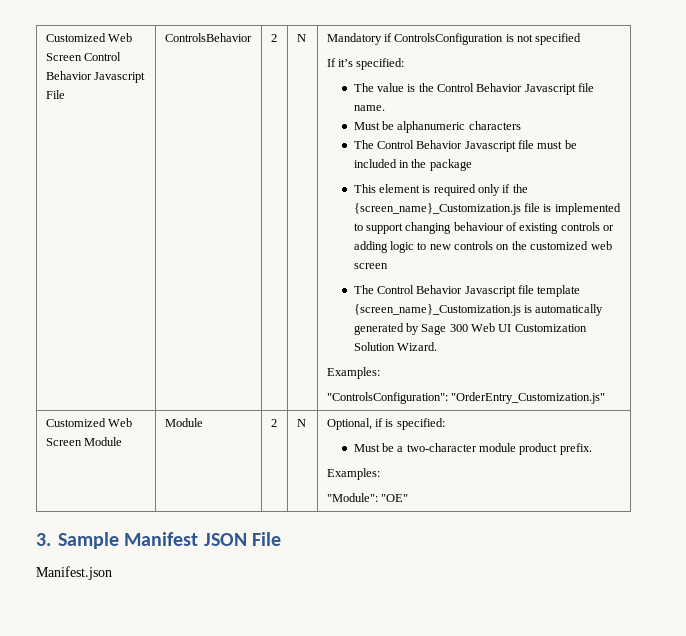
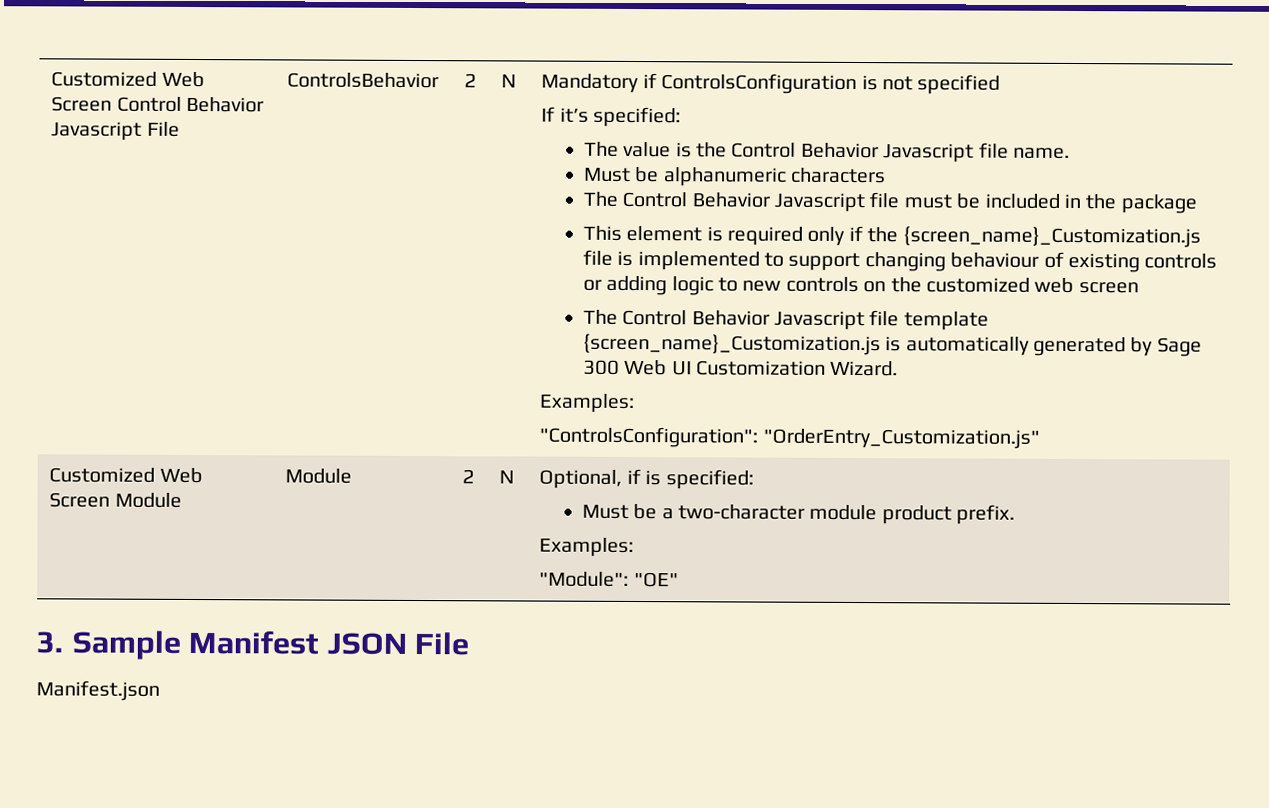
[353,342,395,351] Solution -> (827, 368) none

